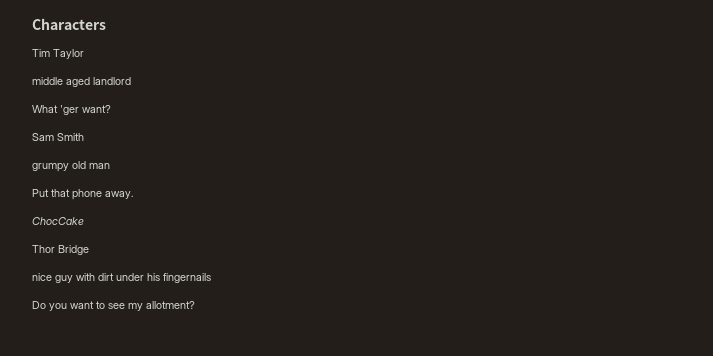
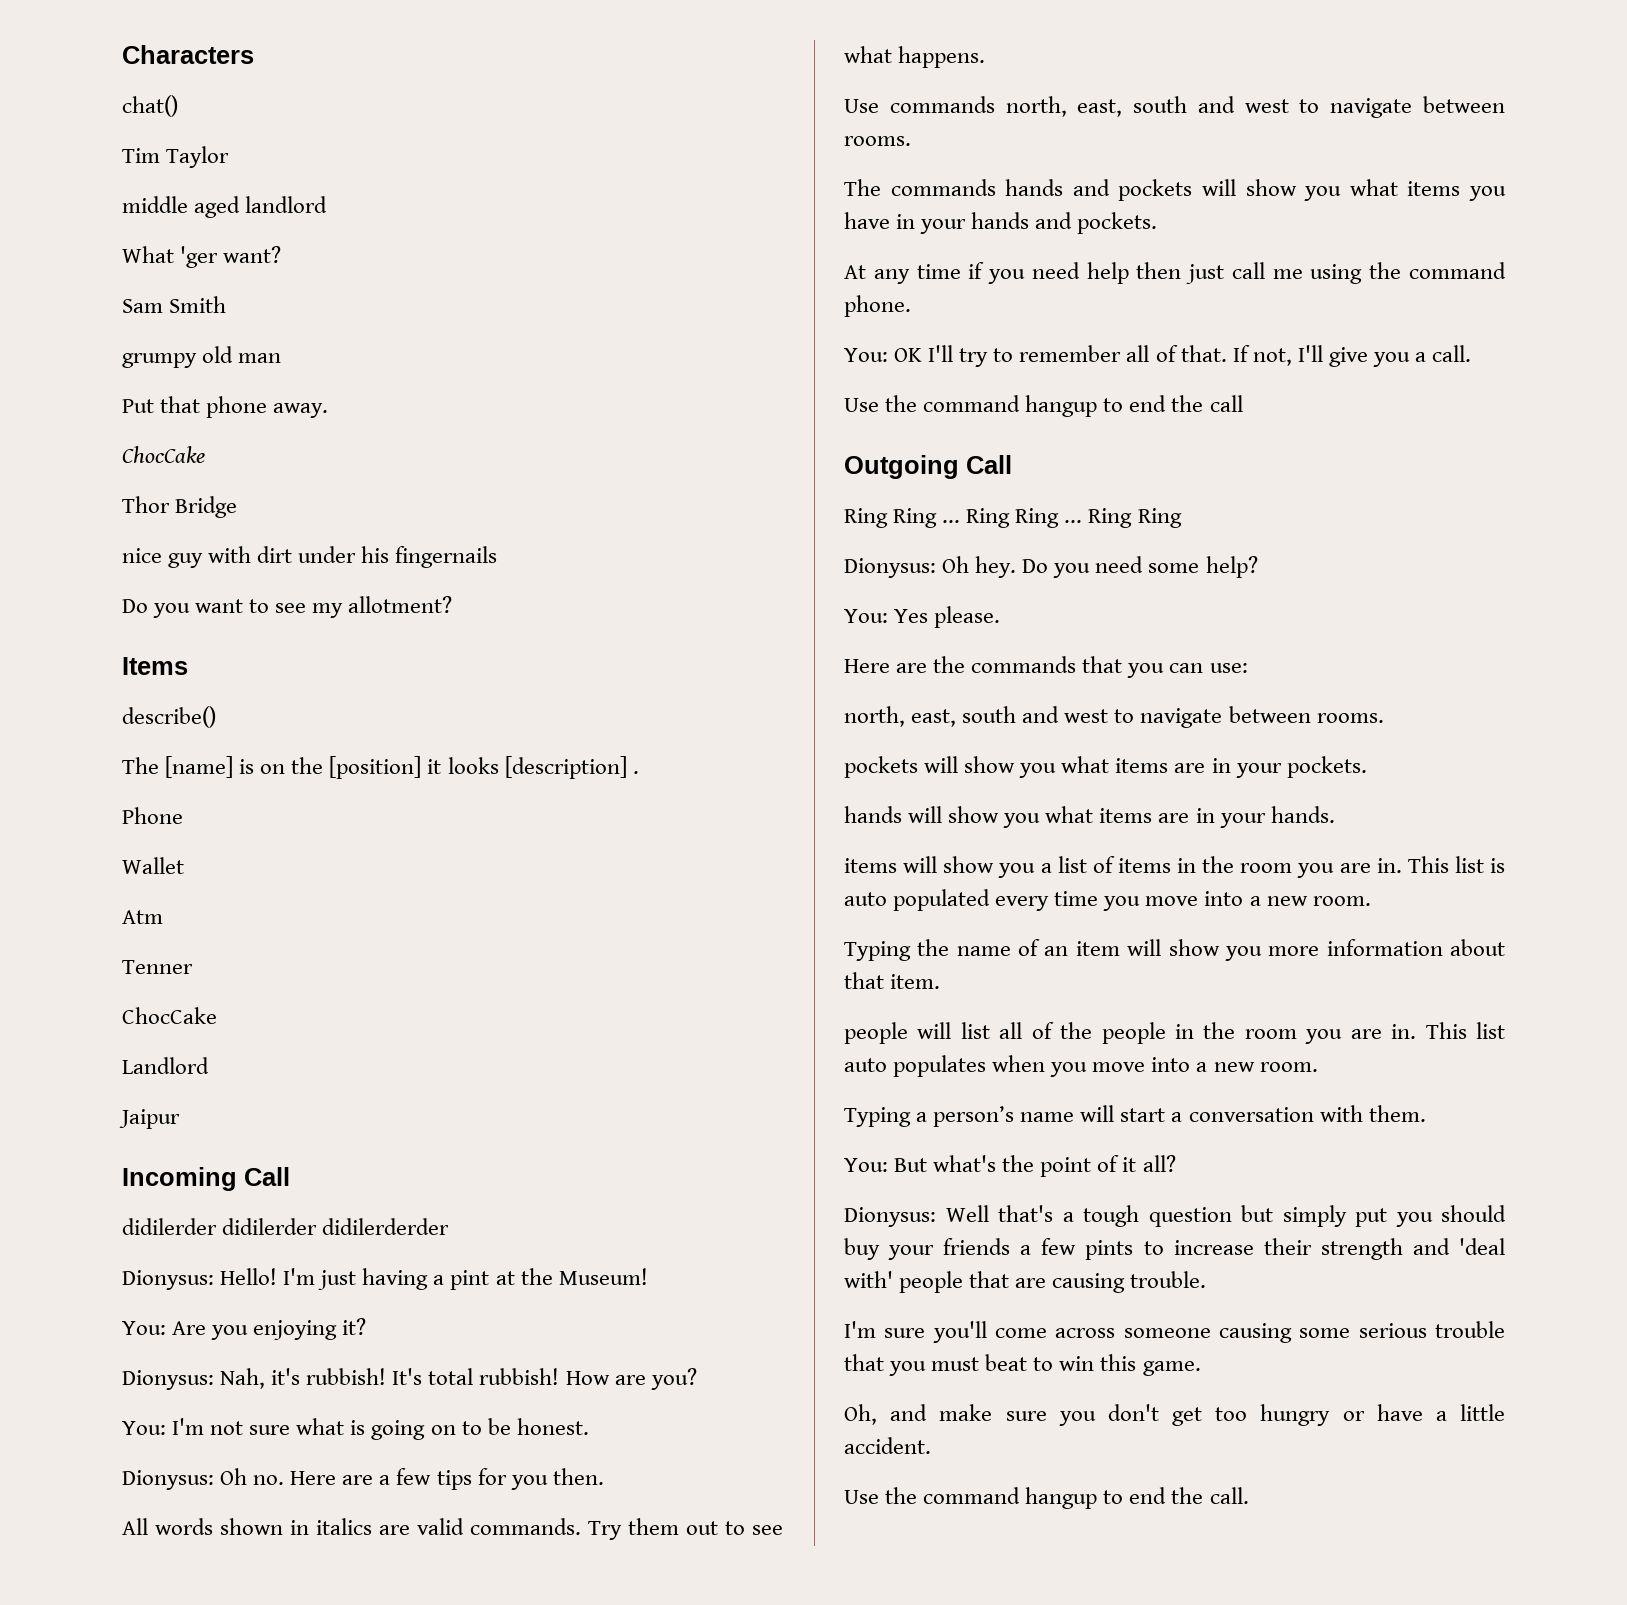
(106, 24) none -> [122,95,178,117] // chat()
(195, 305) none -> [122,657,188,675] [122,706,216,728] [122,756,639,779] [122,807,183,824] [122,857,184,874] [122,910,163,924] [122,960,193,974] [122,1007,217,1024] [122,1057,209,1074] [119,1109,180,1129] [122,1167,290,1191] [122,1218,450,1235] [122,1268,648,1290] [122,1318,367,1340] [122,1368,697,1390] [122,1418,589,1440] [122,1468,604,1490] [122,1518,783,1540] [844,46,986,68] [844,96,1505,118] [844,136,911,146] [844,179,1506,201] [844,212,1158,234] [844,262,1506,284] [844,295,911,317] [844,345,1472,367] [844,395,1243,417] [844,455,1012,479] [844,508,1182,528] [844,556,1258,578] [844,606,1001,628] [844,656,1248,678] [844,706,1384,728] [844,756,1367,778] [844,806,1335,828] [844,856,1505,878] [844,889,1371,911] [844,939,1505,961] [844,972,941,989] [844,1022,1505,1044] [844,1055,1318,1077] [844,1105,1426,1127] [844,1155,1176,1177] [844,1205,1506,1227] [844,1238,1505,1260] [844,1271,1207,1293] [844,1321,1505,1343] [844,1354,1201,1376] [844,1404,1505,1426] [844,1437,931,1454] [844,1487,1249,1509] // Items // describe() // The [name] is on the [position] it looks [description] . // Phone // Wallet // Atm // Tenner // ChocCake // Landlord // Jaipur // Incoming Call // didilerder didilerder didilerderder // Dionysus: Hello! I'm just having a pint at the Museum! // You: Are you enjoying it? // Dionysus: Nah, it's rubbish! It's total rubbish! How are you? // You: I'm not sure what is going on to be honest. // Dionysus: Oh no. Here are a few tips for you then. // All words shown in italics are valid commands. Try them out to see what happens. // Use commands north, east, south and west to navigate between rooms. // The commands hands and pockets will show you what items you have in your hands and pockets. // At any time if you need help then just call me using the command phone. // You: OK I'll try to remember all of that. If not, I'll give you a call. // Use the command hangup to end the call // Outgoing Call // Ring Ring ... Ring Ring ... Ring Ring // Dionysus: Oh hey. Do you need some help? // You: Yes please. // Here are the commands that you can use: // north, east, south and west to navigate between rooms. // pockets will show you what items are in your pockets. // hands will show you what items are in your hands. // items will show you a list of items in the room you are in. This list is auto populated every time you move into a new room. // Typing the name of an item will show you more information about that item. // people will list all of the people in the room you are in. This list auto populates when you move into a new room. // Typing a person’s name will start a conversation with them. // You: But what's the point of it all? // Dionysus: Well that's a tough question but simply put you should buy your friends a few pints to increase their strength and 'deal with' people that are causing trouble. // I'm sure you'll come across someone causing some serious trouble that you must beat to win this game. // Oh, and make sure you don't get too hungry or have a little accident. // Use the command hangup to end the call.

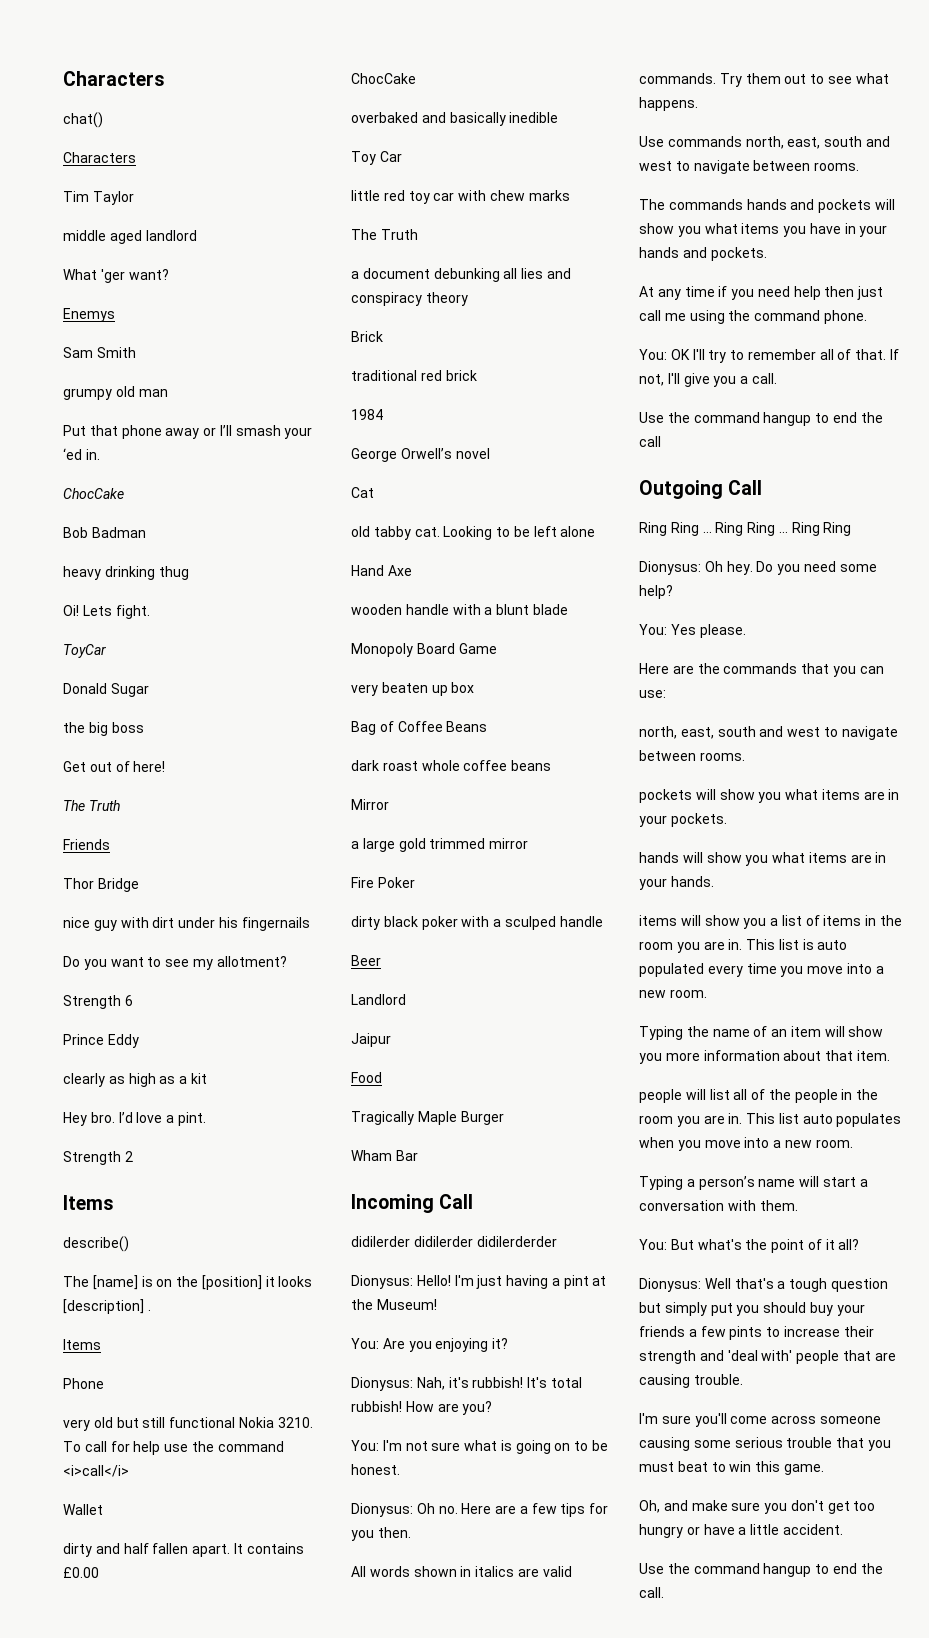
(178, 106) none -> [63,152,136,163] // Characters
(282, 254) none -> [63,308,115,322] // Enemys
[273,403,329,418] [122,446,205,463] away. // ChocCake -> [165,425,313,439] [63,448,100,460] [63,488,124,499] [63,527,146,538] [63,566,189,580] [63,605,150,619] [63,644,106,658] [63,683,149,697] [63,722,144,736] [63,761,166,772] [63,800,120,811] [63,839,110,850] away or I’ll smash your ‘ed in. // ChocCake // Bob Badman // heavy drinking thug // Oi! Lets fight. // ToyCar // Donald Sugar // the big boss // Get out of here! // The Truth // Friends
(453, 604) none -> [63,995,133,1009] [63,1034,139,1048] [63,1073,207,1087] [63,1112,206,1126] [63,1151,133,1165] // Strength 6 // Prince Eddy // clearly as high as a kit // Hey bro. I’d love a pint. // Strength 2
(639, 772) none -> [63,1339,101,1350] // Items
[122,857,184,874] [122,910,163,924] [122,960,193,974] [122,1007,217,1024] [122,1057,209,1074] [119,1109,180,1129] Wallet // Atm // Tenner // ChocCake // Landlord // Jaipur -> [63,1417,313,1431] [63,1441,284,1455] [63,1465,129,1477] [63,1504,103,1515] [63,1543,304,1557] [63,1567,99,1578] [351,73,416,84] [351,112,559,126] [351,151,402,165] [351,190,570,204] [351,229,418,240] [351,268,571,282] [351,292,468,306] [351,331,383,342] [351,370,477,381] [351,409,383,420] [351,448,490,462] [351,487,374,498] [351,526,596,540] [351,565,412,576] [351,604,568,615] [351,643,497,657] [351,682,475,696] [351,721,488,735] [351,760,552,771] [351,799,389,810] [351,838,529,852] [351,877,415,888] [351,916,603,930] [351,955,381,966] [351,994,406,1005] [351,1033,391,1047] [351,1072,382,1083] [351,1111,504,1125] [351,1150,418,1161] very old but still functional Nokia 3210. To call for help use the command <i>call</i> // Wallet // dirty and half fallen apart. It contains £0.00 // ChocCake // overbaked and basically inedible // Toy Car // little red toy car with chew marks // The Truth // a document debunking all lies and conspiracy theory // Brick // traditional red brick // 1984 // George Orwell’s novel // Cat // old tabby cat. Looking to be left alone // Hand Axe // wooden handle with a blunt blade // Monopoly Board Game // very beaten up box // Bag of Coffee Beans // dark roast whole coffee beans // Mirror // a large gold trimmed mirror // Fire Poker // dirty black poker with a sculped handle // Beer // Landlord // Jaipur // Food // Tragically Maple Burger // Wham Bar

